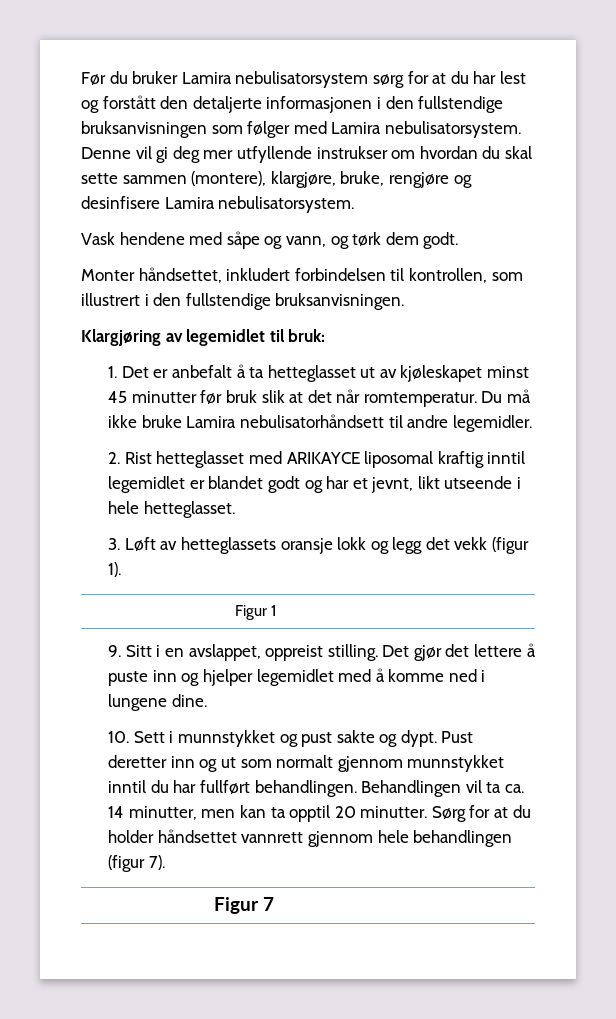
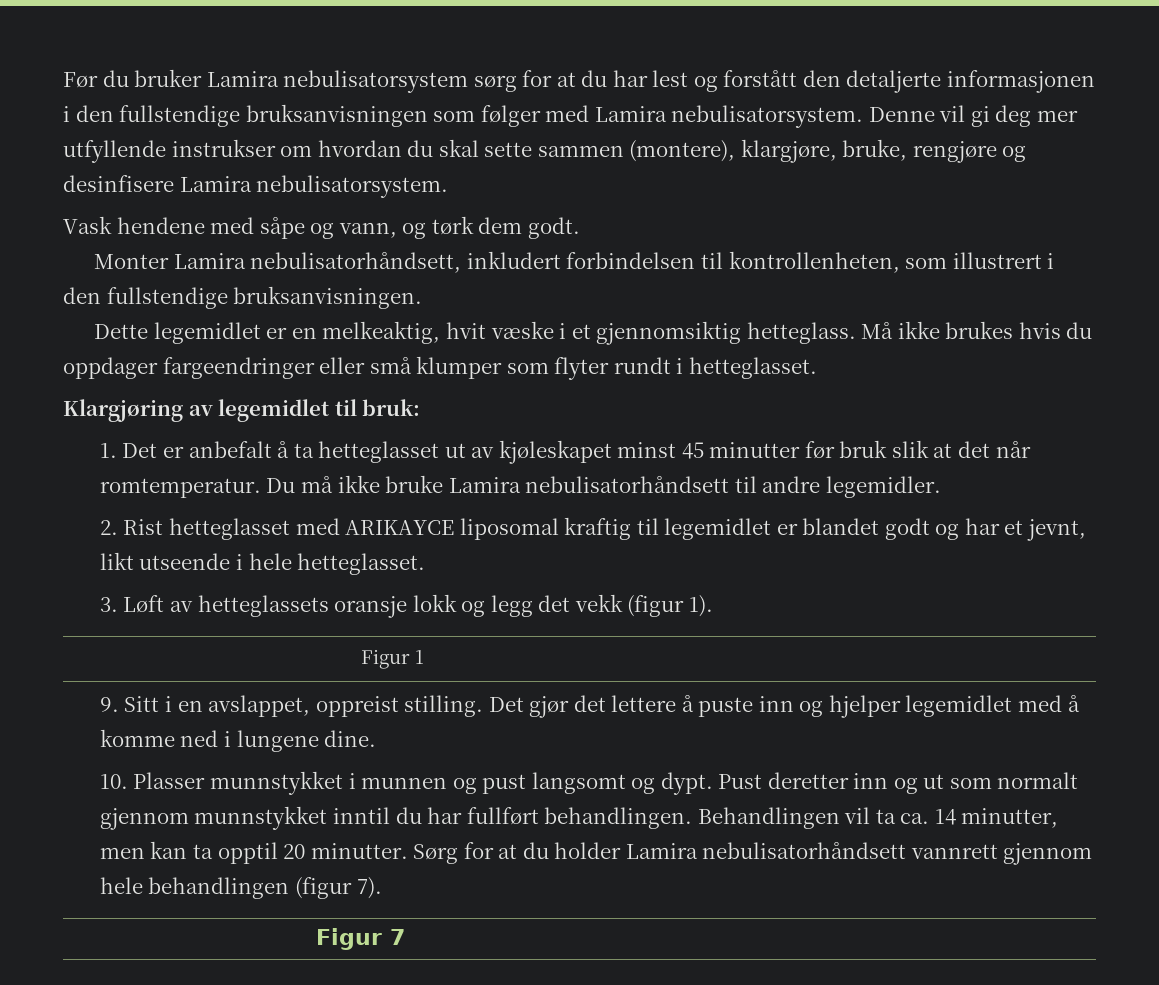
[138,267,222,283] håndsettet, -> [173,252,462,273] Lamira nebulisatorhåndsett,
[408,268,487,283] kontrollen, -> [728,251,900,273] kontrollenheten,
(405, 301) none -> [94,321,1093,345] [63,356,817,380] // Dette legemidlet er en melkeaktig, hvit væske i et gjennomsiktig hetteglass. Må ikke brukes hvis du oppdager fargeendringer eller små klumper som flyter rundt i hetteglasset.
[487,451,526,464] inntil -> [636,518,659,535] til
[133,730,275,747] Sett i munnstykket -> [133,771,448,795] Plasser munnstykket i munnen
[336,730,375,743] sakte -> [531,772,626,794] langsomt
[157,829,237,843] håndsettet -> [625,842,907,859] Lamira nebulisatorhåndsett

